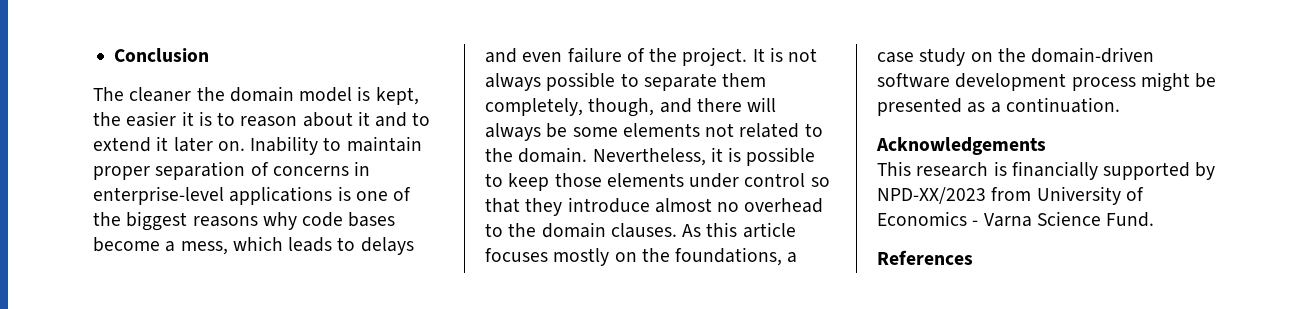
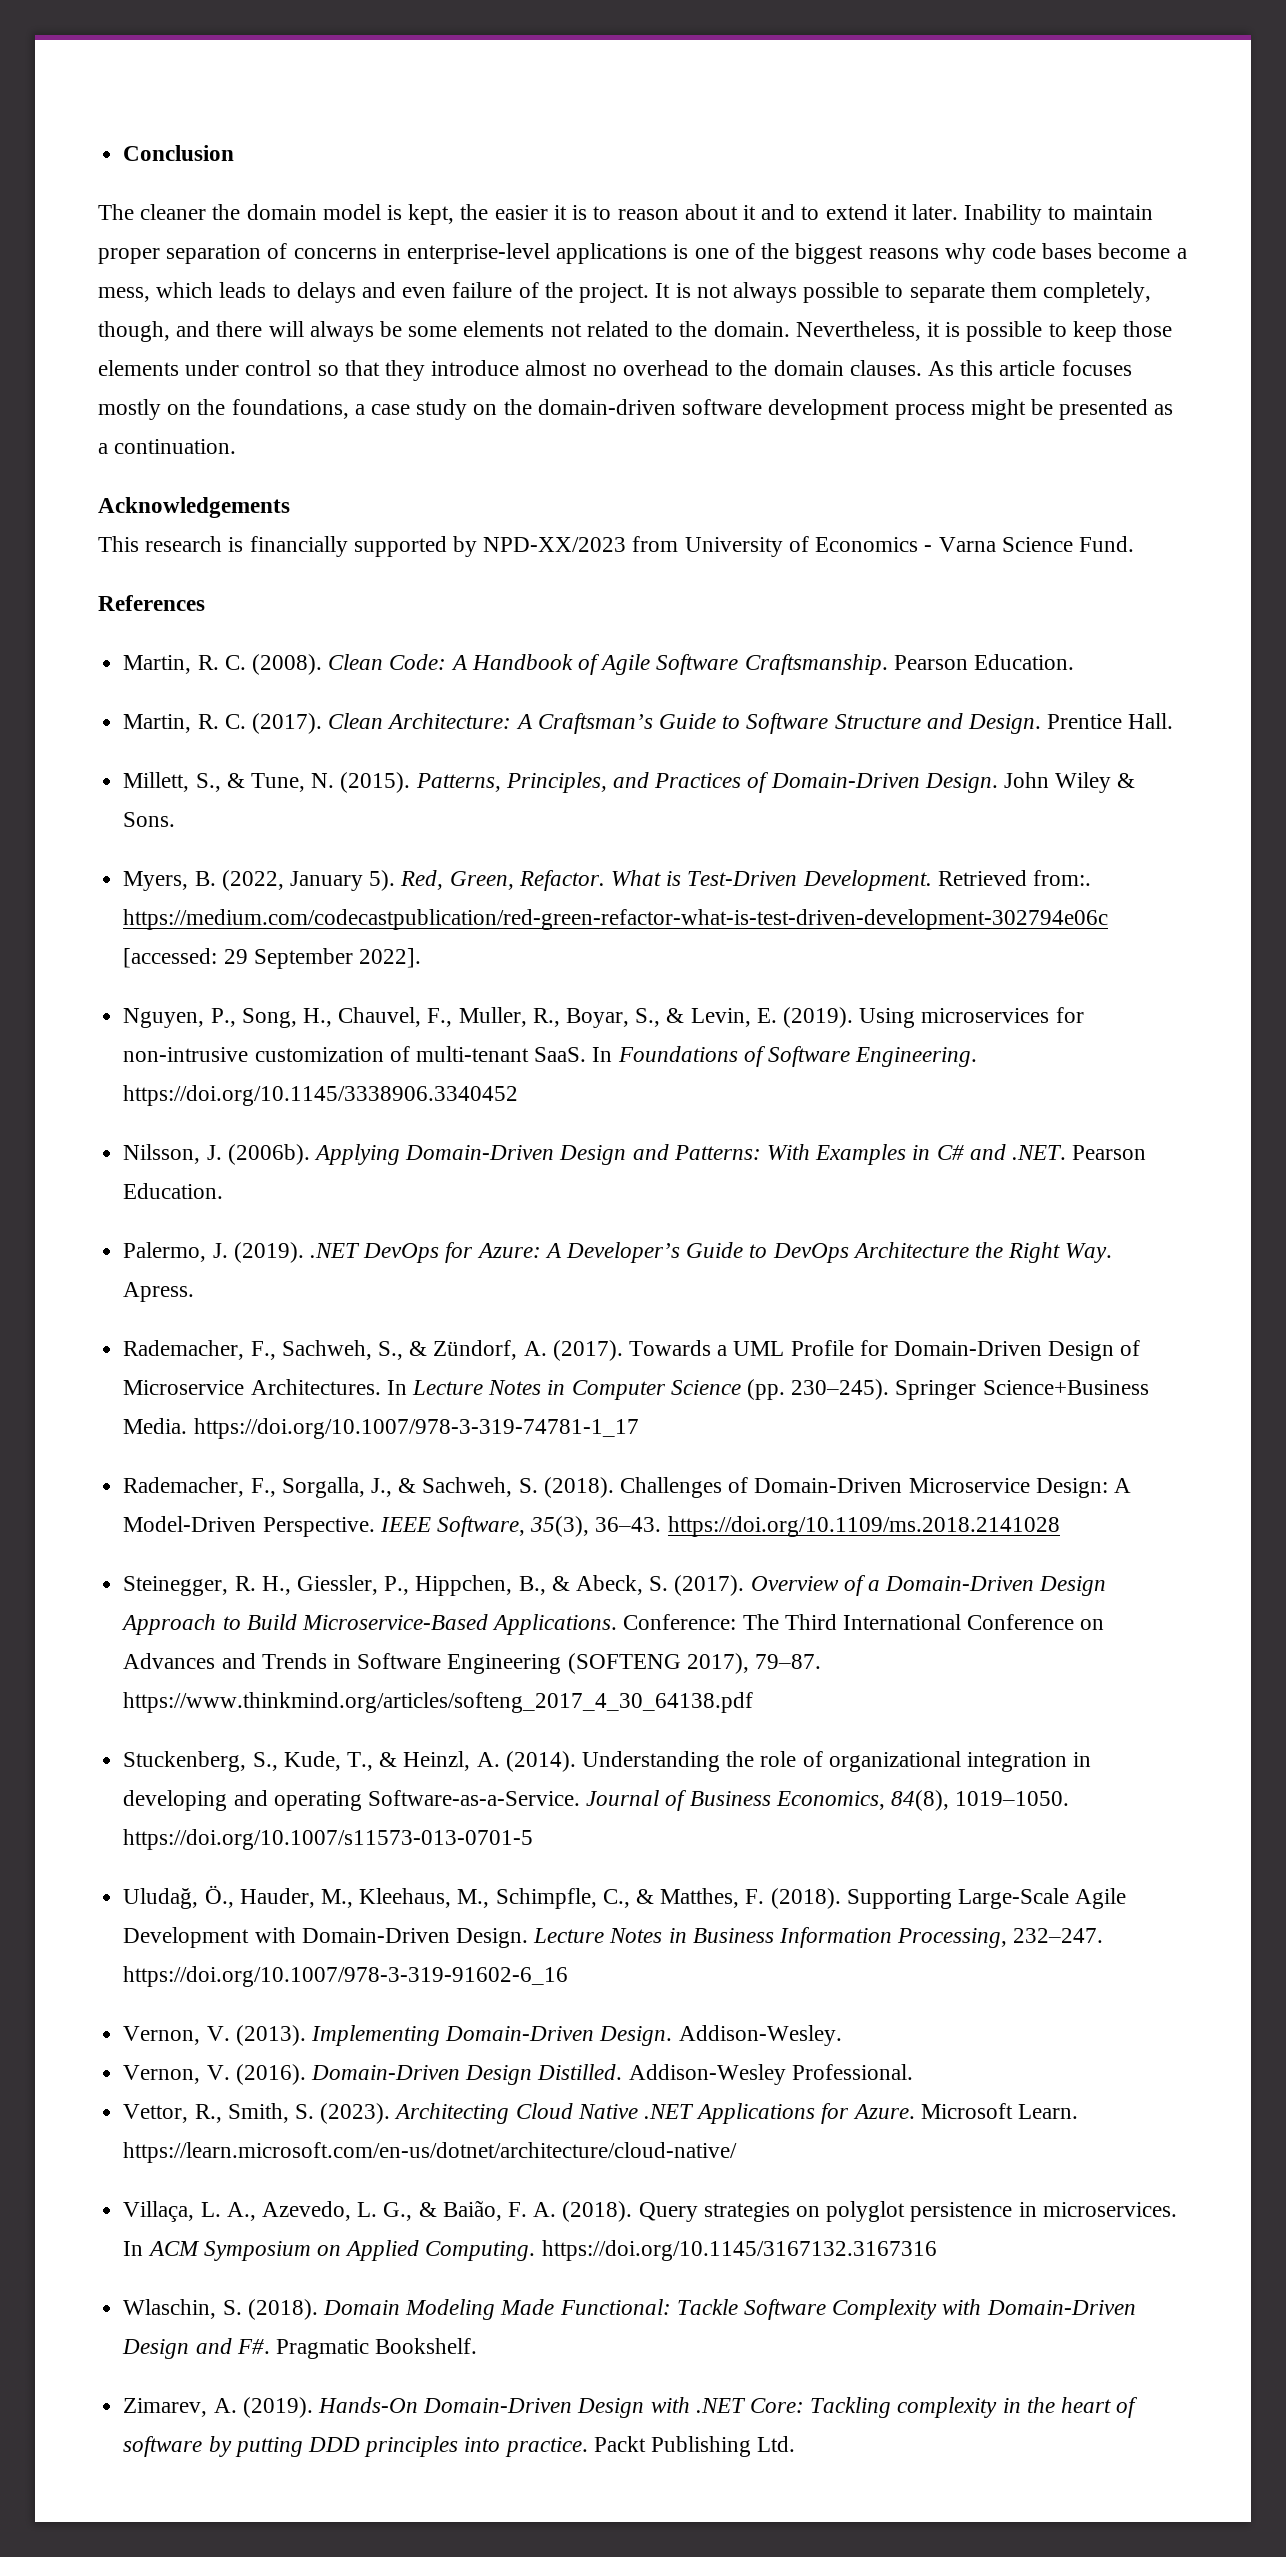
[173,137,245,152] later on. -> [911,204,958,220] later.
(973, 257) none -> [123,654,1075,675] [123,713,1174,734] [123,772,1136,793] [123,812,176,827] [123,870,1092,891] [123,909,1109,930] [123,948,421,969] [123,1007,1084,1028] [123,1046,978,1067] [123,1085,519,1106] [123,1144,1147,1165] [123,1183,224,1199] [123,1242,1113,1263] [123,1282,195,1302] [123,1340,1141,1361] [123,1379,1149,1400] [123,1418,639,1439] [123,1477,1132,1498] [123,1516,1060,1537] [123,1575,1107,1596] [121,1614,1105,1635] [123,1653,821,1674] [123,1692,754,1713] [123,1751,1092,1772] [123,1790,1070,1811] [123,1829,534,1850] [123,1885,1127,1909] [123,1927,1104,1948] [123,1966,569,1987] [123,2025,842,2046] [123,2064,913,2085] [123,2103,1079,2124] [123,2142,738,2163] [123,2200,1177,2222] [123,2240,937,2261] [123,2299,1136,2320] [122,2338,478,2359] [123,2397,1139,2418] [123,2436,796,2457] // Martin, R. C. (2008). Clean Code: A Handbook of Agile Software Craftsmanship. Pearson Education. // Martin, R. C. (2017). Clean Architecture: A Craftsman’s Guide to Software Structure and Design. Prentice Hall. // Millett, S., & Tune, N. (2015). Patterns, Principles, and Practices of Domain-Driven Design. John Wiley & Sons. // Myers, B. (2022, January 5). Red, Green, Refactor. What is Test-Driven Development. Retrieved from:. https://medium.com/codecastpublication/red-green-refactor-what-is-test-driven-development-302794e06c [accessed: 29 September 2022]. // Nguyen, P., Song, H., Chauvel, F., Muller, R., Boyar, S., & Levin, E. (2019). Using microservices for non-intrusive customization of multi-tenant SaaS. In Foundations of Software Engineering. https://doi.org/10.1145/3338906.3340452 // Nilsson, J. (2006b). Applying Domain-Driven Design and Patterns: With Examples in C# and .NET. Pearson Education. // Palermo, J. (2019). .NET DevOps for Azure: A Developer’s Guide to DevOps Architecture the Right Way. Apress. // Rademacher, F., Sachweh, S., & Zündorf, A. (2017). Towards a UML Profile for Domain-Driven Design of Microservice Architectures. In Lecture Notes in Computer Science (pp. 230–245). Springer Science+Business Media. https://doi.org/10.1007/978-3-319-74781-1_17 // Rademacher, F., Sorgalla, J., & Sachweh, S. (2018). Challenges of Domain-Driven Microservice Design: A Model-Driven Perspective. IEEE Software, 35(3), 36–43. https://doi.org/10.1109/ms.2018.2141028 // Steinegger, R. H., Giessler, P., Hippchen, B., & Abeck, S. (2017). Overview of a Domain-Driven Design Approach to Build Microservice-Based Applications. Conference: The Third International Conference on Advances and Trends in Software Engineering (SOFTENG 2017), 79–87. https://www.thinkmind.org/articles/softeng_2017_4_30_64138.pdf // Stuckenberg, S., Kude, T., & Heinzl, A. (2014). Understanding the role of organizational integration in developing and operating Software-as-a-Service. Journal of Business Economics, 84(8), 1019–1050. https://doi.org/10.1007/s11573-013-0701-5 // Uludağ, Ö., Hauder, M., Kleehaus, M., Schimpfle, C., & Matthes, F. (2018). Supporting Large-Scale Agile Development with Domain-Driven Design. Lecture Notes in Business Information Processing, 232–247. https://doi.org/10.1007/978-3-319-91602-6_16 // Vernon, V. (2013). Implementing Domain-Driven Design. Addison-Wesley. // Vernon, V. (2016). Domain-Driven Design Distilled. Addison-Wesley Professional. // Vettor, R., Smith, S. (2023). Architecting Cloud Native .NET Applications for Azure. Microsoft Learn. https://learn.microsoft.com/en-us/dotnet/architecture/cloud-native/ // Villaça, L. A., Azevedo, L. G., & Baião, F. A. (2018). Query strategies on polyglot persistence in microservices. In ACM Symposium on Applied Computing. https://doi.org/10.1145/3167132.3167316 // Wlaschin, S. (2018). Domain Modeling Made Functional: Tackle Software Complexity with Domain-Driven Design and F#. Pragmatic Bookshelf. // Zimarev, A. (2019). Hands-On Domain-Driven Design with .NET Core: Tackling complexity in the heart of software by putting DDD principles into practice. Packt Publishing Ltd.

